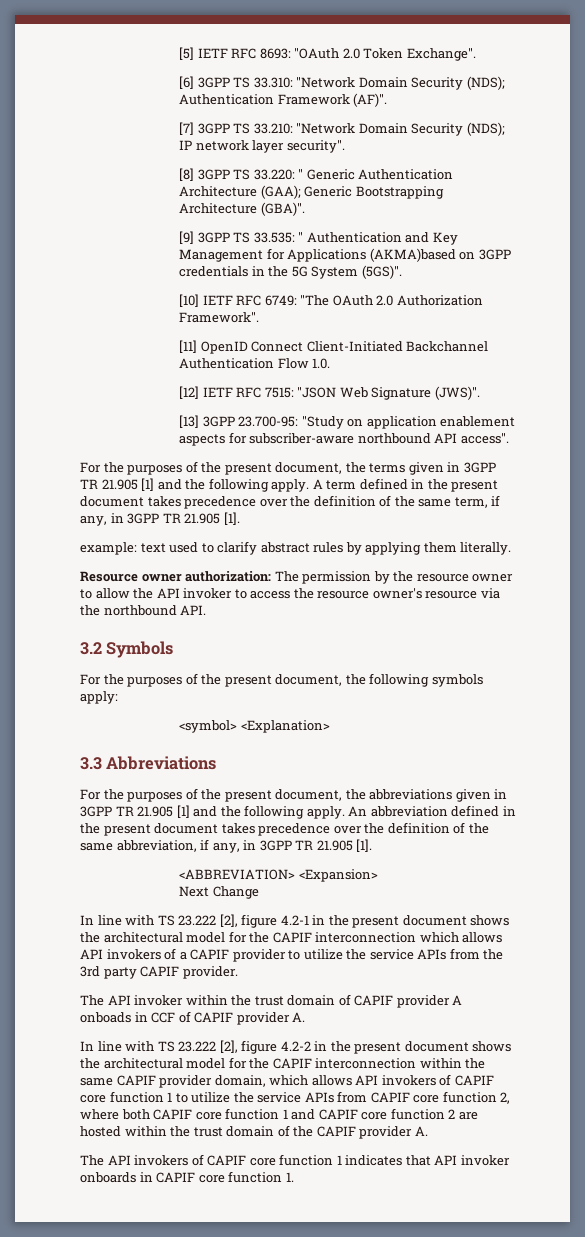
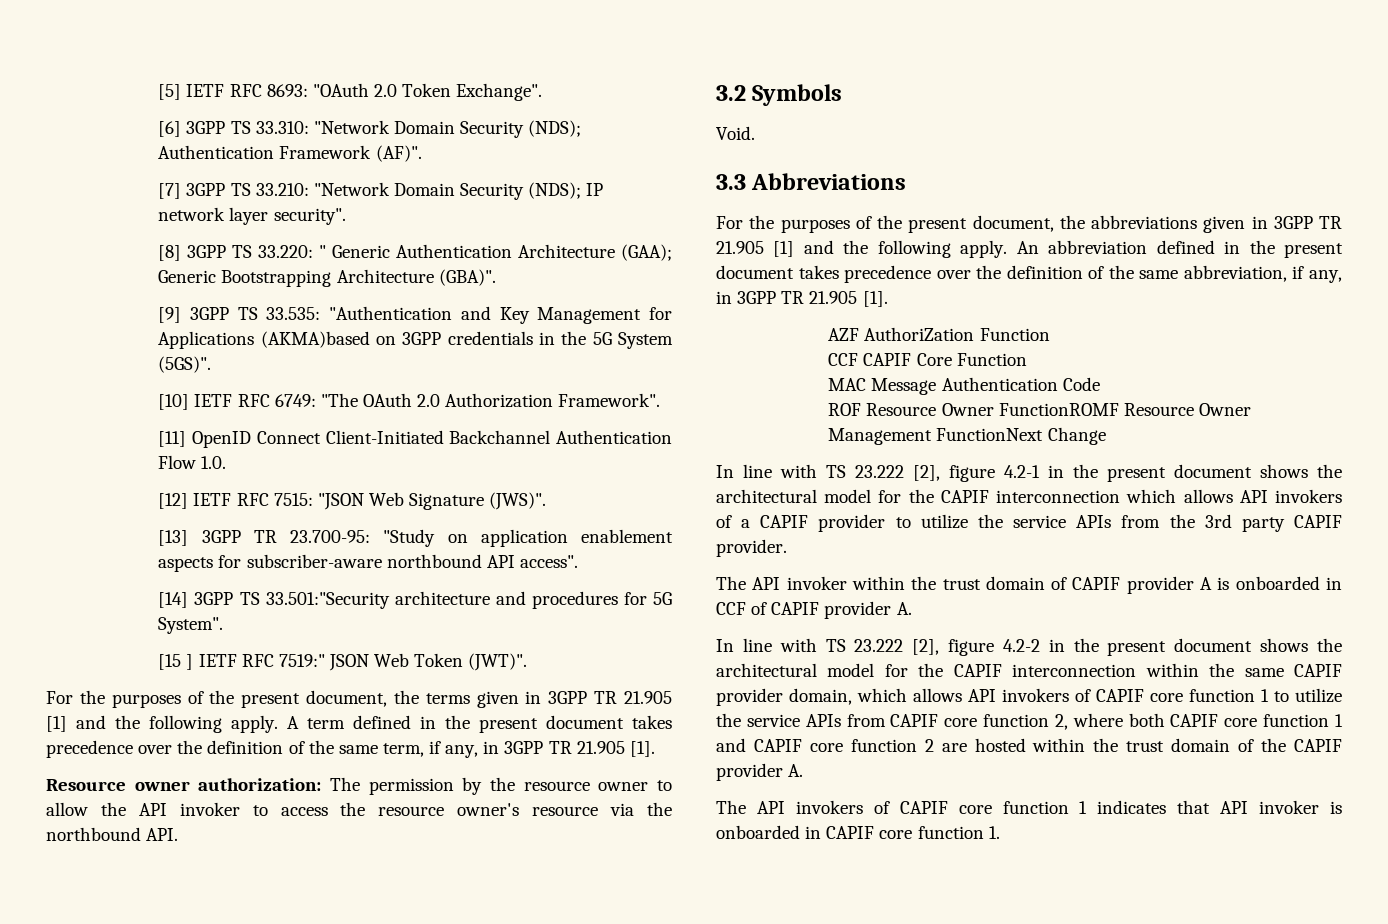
[298,232,402,243] " Authentication -> [329,306,453,320] "Authentication
(235, 421) none -> [253,530,277,543] TR
(509, 438) none -> [158,591,672,609] [158,617,224,634] [158,653,528,671] // [14] 3GPP TS 33.501:"Security architecture and procedures for 5G System". // [15 ] IETF RFC 7519:" JSON Web Token (JWT)".
[80,541,512,555] // example: text used to clarify abstract rules by applying them literally. -> (655, 749) none
[80,673,483,687] [80,691,118,704] [179,720,330,733] For the purposes of the present document, the following symbols apply: // <symbol> <Explanation> -> [716,126,755,140] Void.
[179,869,378,882] [179,886,210,897] <ABBREVIATION> <Expansion> // Next -> [828,327,1050,341] [828,353,1027,366] [828,377,1100,395] [828,403,1251,416] [828,428,1044,445] AZF AuthoriZation Function // CCF CAPIF Core Function // MAC Message Authentication Code // ROF Resource Owner FunctionROMF Resource Owner Management FunctionNext
[80,1012,131,1023] onboads -> [1217,576,1320,590] is onboarded
[80,1172,136,1183] onboards -> [1330,801,1342,814] [716,825,800,839] is onboarded

